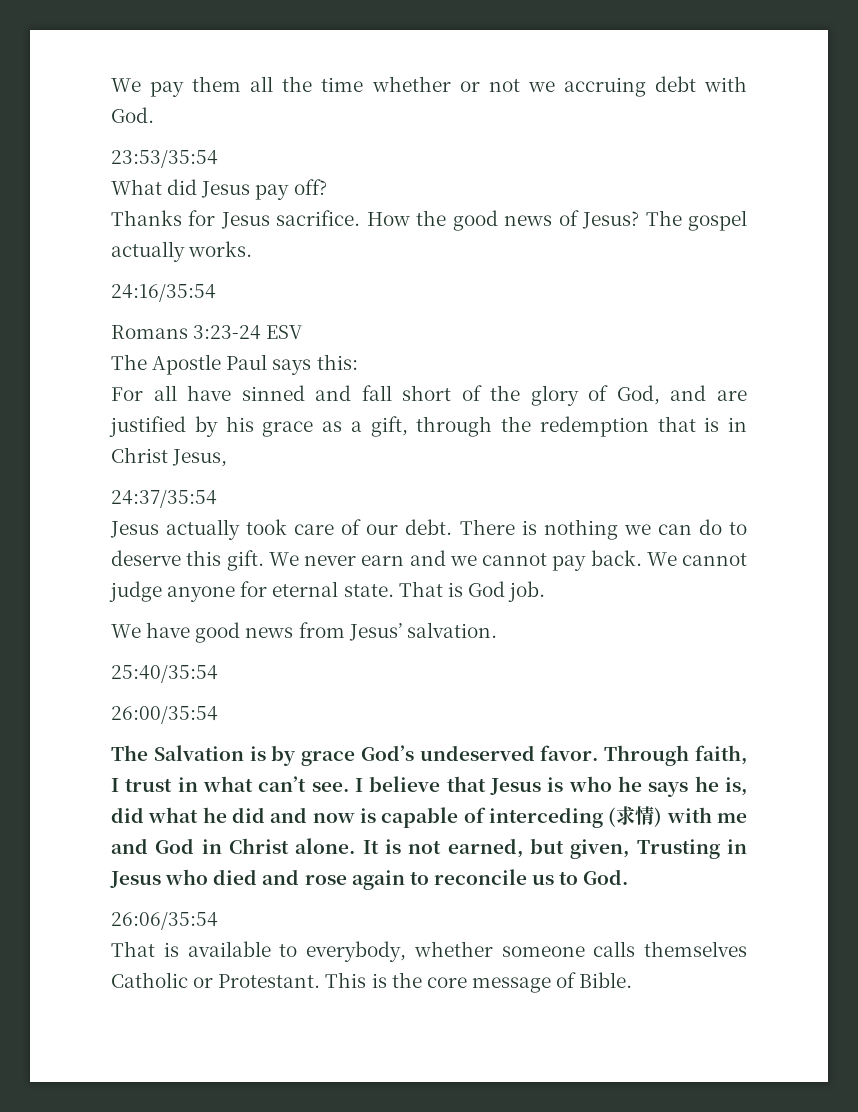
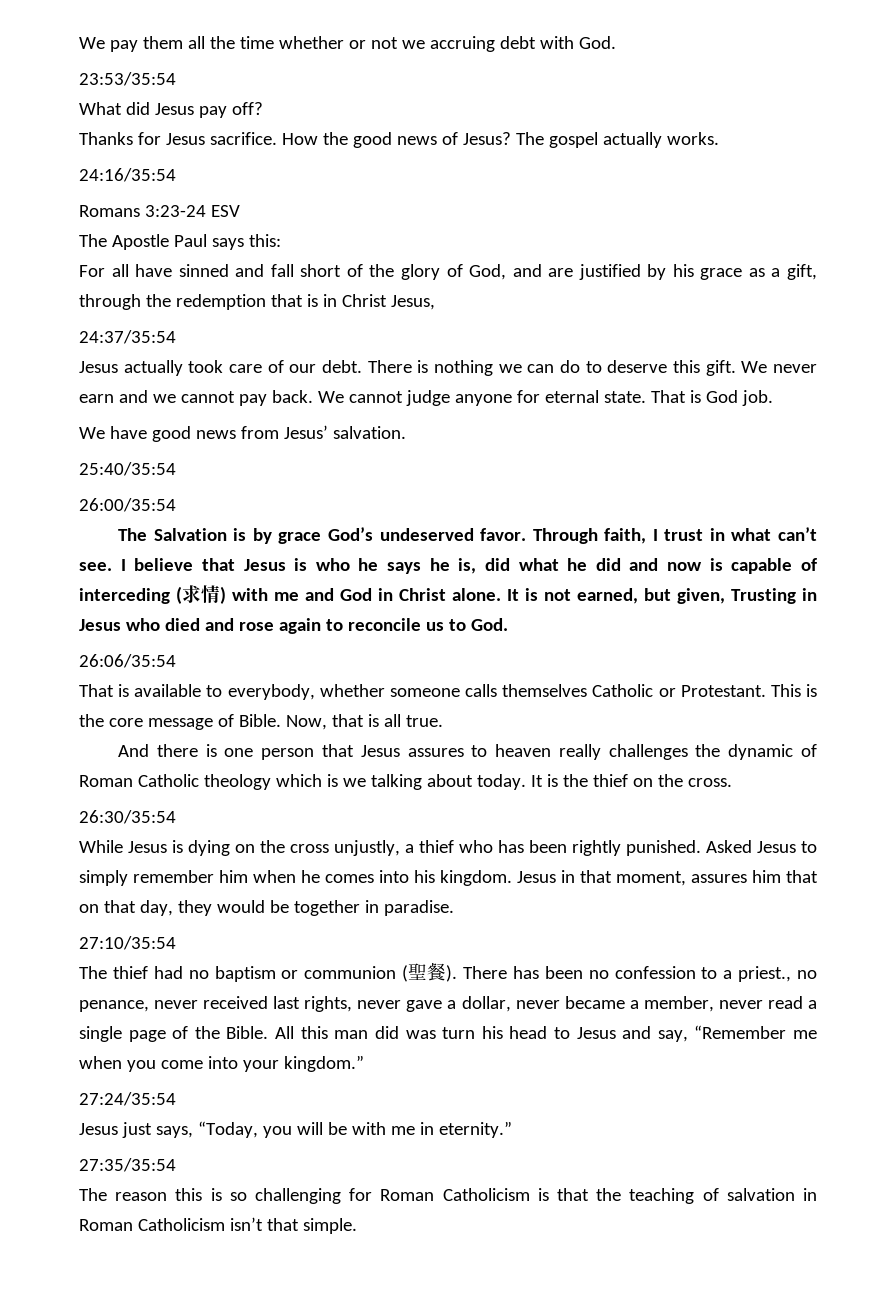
(633, 980) none -> [285,714,443,730] [118,744,817,760] [79,774,732,790] [79,810,176,824] [79,840,817,856] [79,870,818,886] [79,900,454,916] [79,936,176,950] [79,962,817,982] [79,996,818,1012] [79,1025,817,1042] [79,1055,364,1072] [79,1092,176,1106] [79,1121,512,1138] [79,1158,176,1172] [79,1188,818,1204] [79,1217,357,1234] Now, that is all true. // And there is one person that Jesus assures to heaven really challenges the dynamic of Roman Catholic theology which is we talking about today. It is the thief on the cross. // 26:30/35:54 // While Jesus is dying on the cross unjustly, a thief who has been rightly punished. Asked Jesus to simply remember him when he comes into his kingdom. Jesus in that moment, assures him that on that day, they would be together in paradise. // 27:10/35:54 // The thief had no baptism or communion (聖餐). There has been no confession to a priest., no penance, never received last rights, never gave a dollar, never became a member, never read a single page of the Bible. All this man did was turn his head to Jesus and say, “Remember me when you come into your kingdom.” // 27:24/35:54 // Jesus just says, “Today, you will be with me in eternity.” // 27:35/35:54 // The reason this is so challenging for Roman Catholicism is that the teaching of salvation in Roman Catholicism isn’t that simple.

